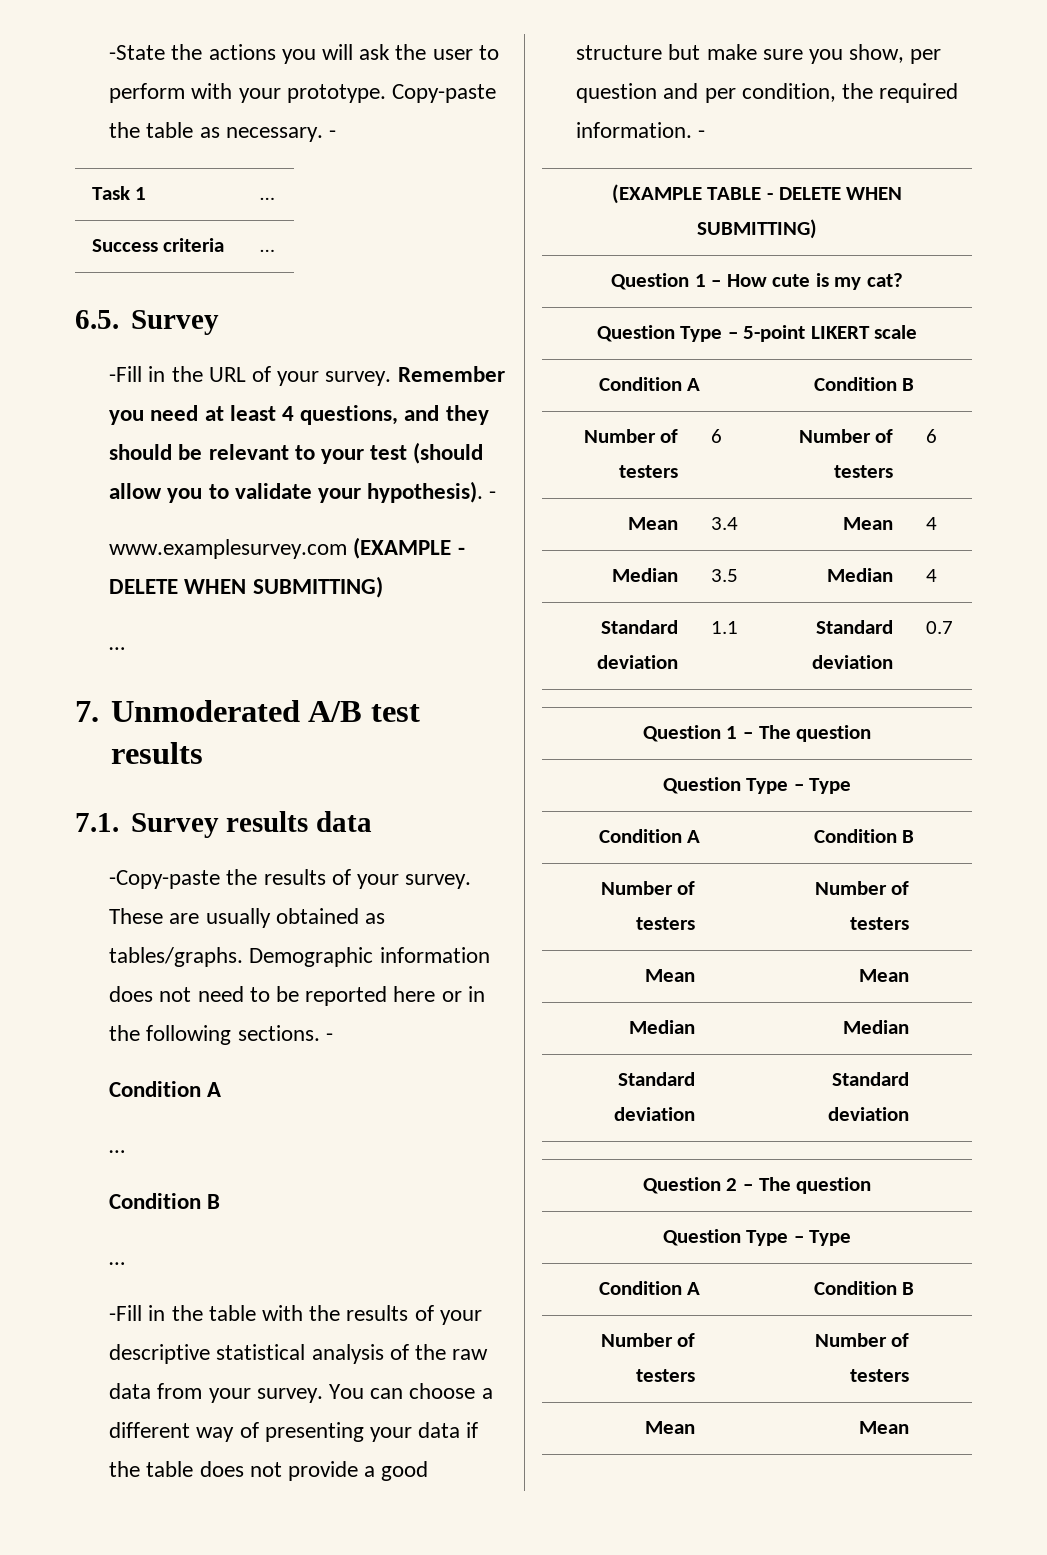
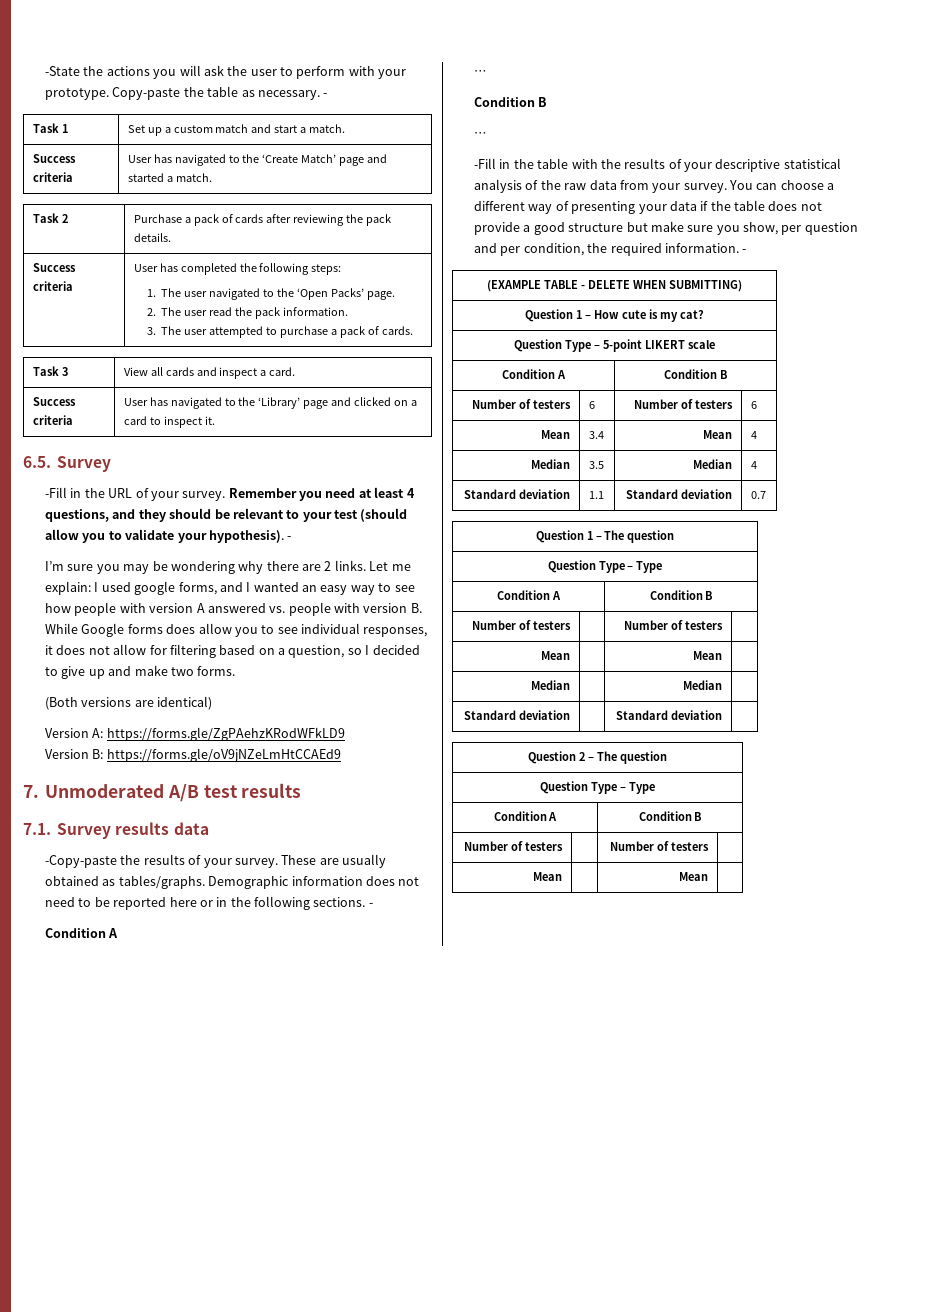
[259,197,275,200] [91,238,225,252] [259,249,275,252] … // Success criteria | … -> [127,124,346,136] [32,154,76,163] [32,172,73,182] [127,154,388,166] [127,173,212,182] [32,213,68,223] [133,214,392,226] [133,233,171,242] [32,263,76,272] [32,281,73,291] [133,263,342,275] [146,288,396,300] [146,307,349,319] [146,326,414,338] [32,366,68,376] [123,367,296,379] [32,397,76,406] [32,415,73,425] [123,397,418,409] [123,416,215,428] Set up a custom match and start a match. // Success criteria | User has navigated to the ‘Create Match’ page and started a match. // Task 2 | Purchase a pack of cards after reviewing the pack details. // Success criteria | User has completed the following steps: // 1. The user navigated to the ‘Open Packs’ page. // 2. The user read the pack information. // 3. The user attempted to purchase a pack of cards. // Task 3 | View all cards and inspect a card. // Success criteria | User has navigated to the ‘Library’ page and clicked on a card to inspect it.
[109,537,465,559] [109,576,383,598] [109,647,126,650] www.examplesurvey.com (EXAMPLE - DELETE WHEN SUBMITTING) // … -> [45,560,411,574] [45,581,415,595] [45,602,422,616] [45,623,428,637] [45,644,420,658] [45,665,236,679] [45,696,213,710] [45,727,345,741] [45,748,341,762] I’m sure you may be wondering why there are 2 links. Let me explain: I used google forms, and I wanted an easy way to see how people with version A answered vs. people with version B. While Google forms does allow you to see individual responses, it does not allow for filtering based on a question, so I decided to give up and make two forms. // (Both versions are identical) // Version A: https://forms.gle/ZgPAehzKRodWFkLD9 // Version B: https://forms.gle/oV9jNZeLmHtCCAEd9

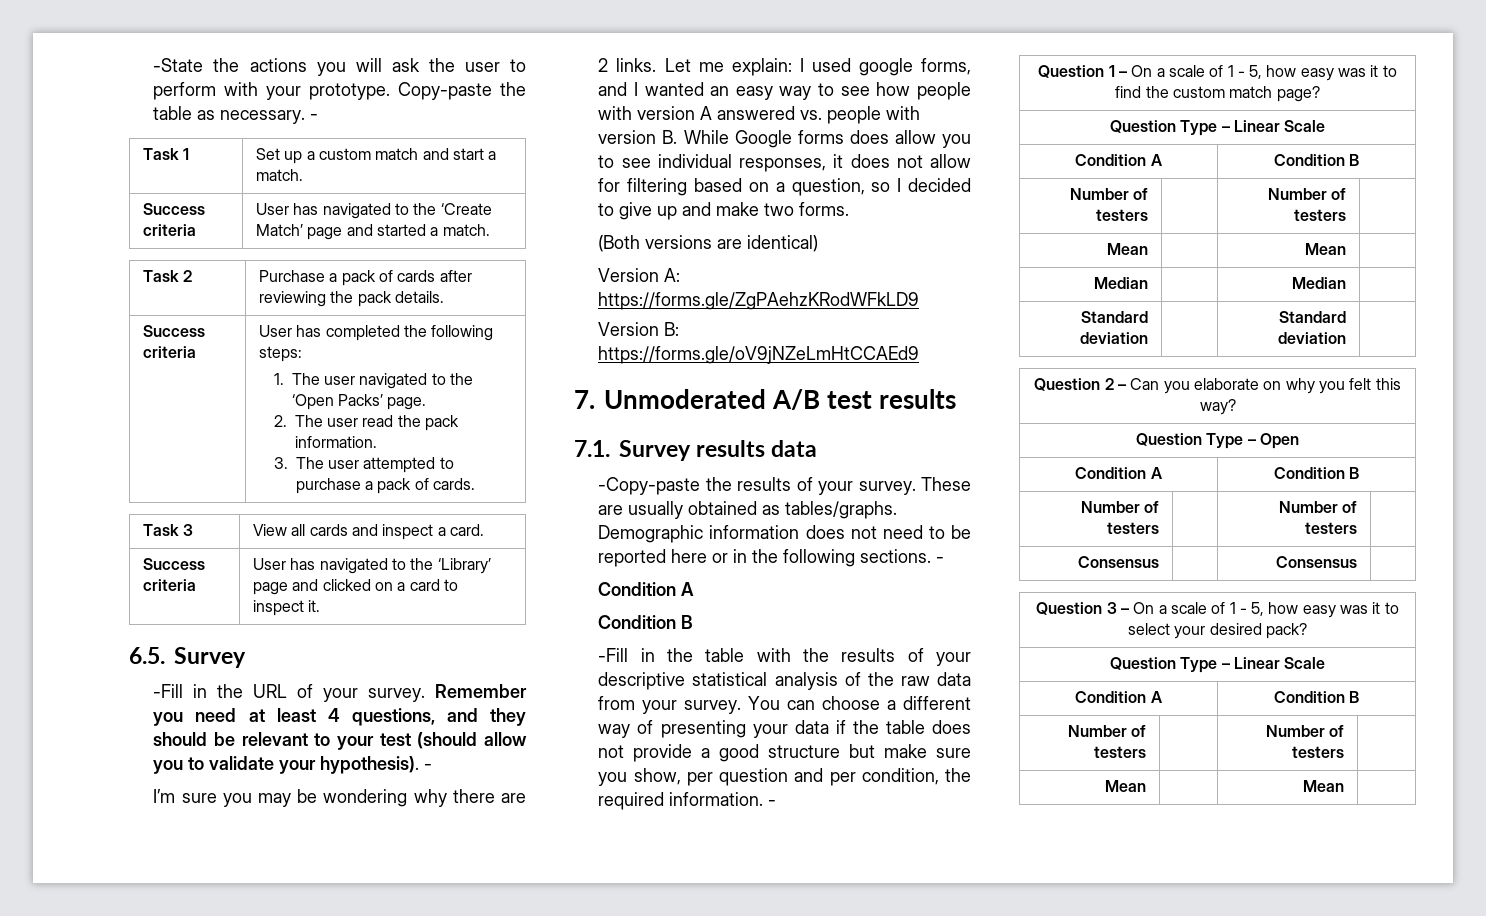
[474,70,488,76] [474,97,548,107] [474,132,488,138] // … // Condition B // … -> [598,615,694,629] // Condition B
[487,280,742,292] [525,309,704,322] [514,339,715,352] [502,369,566,379] [664,369,728,379] [472,399,572,409] [588,401,595,409] [634,399,734,409] [750,401,757,409] [541,430,571,439] [588,431,604,439] [703,430,733,439] [750,431,757,439] [531,459,571,469] [588,461,604,469] [693,459,733,469] [750,461,757,469] [464,489,571,499] [588,491,604,499] [626,489,733,499] [750,491,766,499] [535,530,675,543] [547,560,663,573] (EXAMPLE TABLE - DELETE WHEN SUBMITTING) // Question 1 – How cute is my cat? // Question Type – 5-point LIKERT scale // Condition A | Condition B // Number of testers | 6 | Number of testers | 6 // Mean | 3.4 | Mean | 4 // Median | 3.5 | Median | 4 // Standard deviation | 1.1 | Standard deviation | 0.7 // Question 1 – The question // Question Type – Type -> [1038,65,1397,81] [1115,86,1320,102] [1109,120,1326,136] Question 1 – On a scale of 1 - 5, how easy was it to find the custom match page? // Question Type – Linear Scale
[596,751,667,764] [540,781,655,794] The question // Question Type – Type -> [1130,378,1401,394] [1199,399,1236,415] [1136,433,1299,449] [1075,467,1162,479] [1273,467,1360,479] [1080,501,1160,513] [1107,522,1160,534] [1278,501,1358,513] [1305,522,1358,534] [1078,556,1160,568] [1276,556,1358,568] [1036,602,1399,618] [1128,623,1307,639] [1109,657,1326,673] Can you elaborate on why you felt this way? // Question Type – Open // Condition A | Condition B // Number of testers | | Number of testers | // Consensus | | Consensus | // Question 3 – On a scale of 1 - 5, how easy was it to select your desired pack? // Question Type – Linear Scale

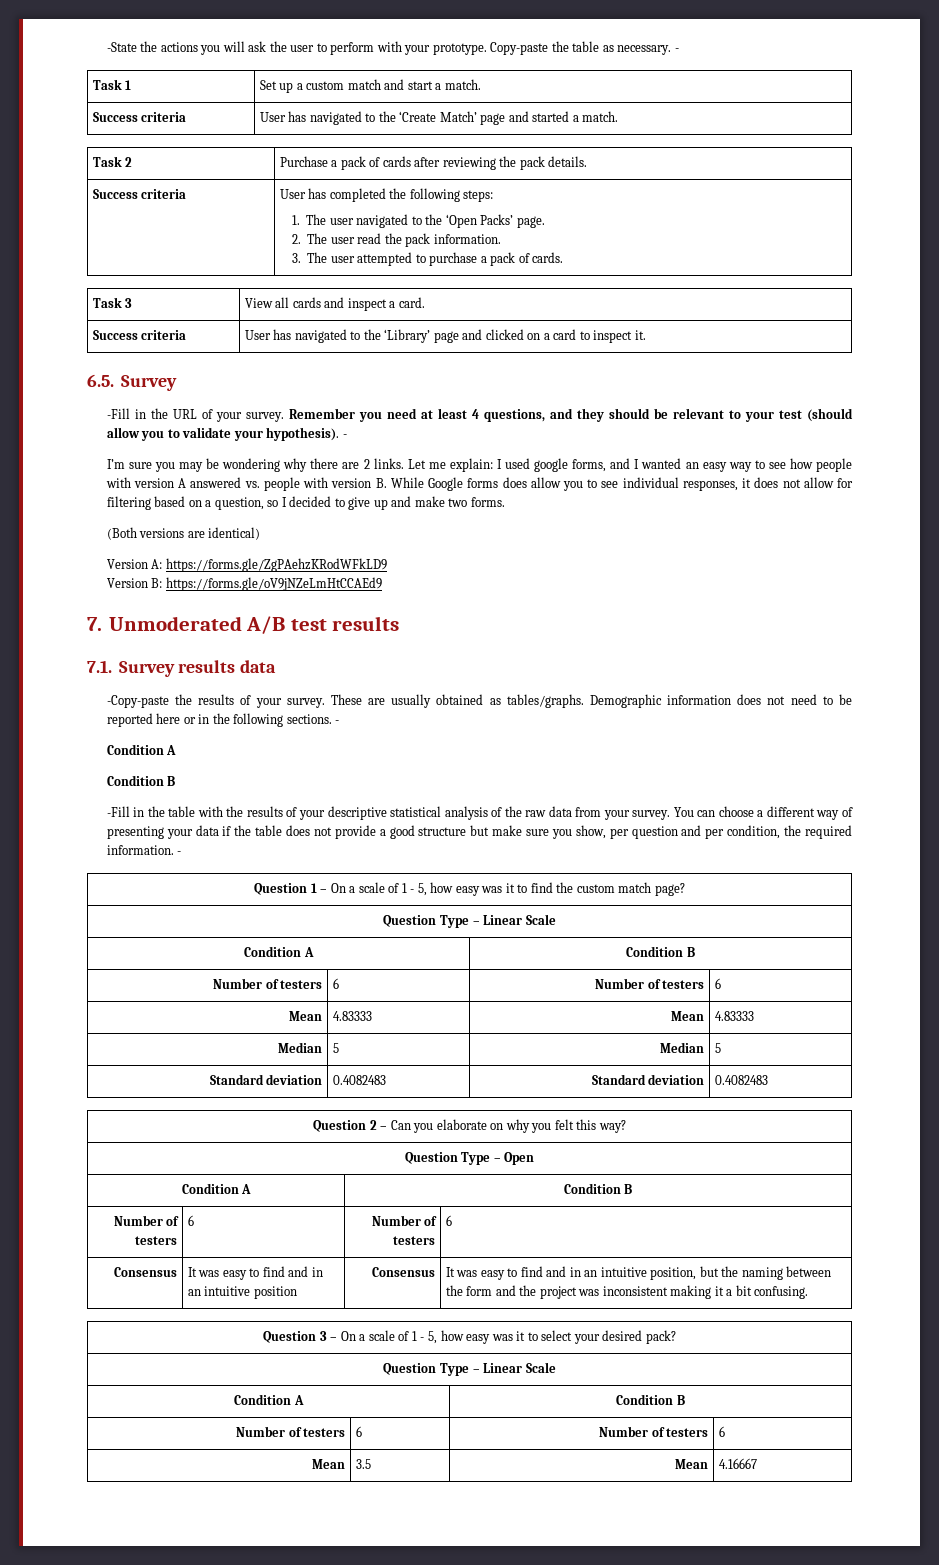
[1267,188,1347,200] [1294,209,1347,221] [1107,243,1149,255] [1305,243,1347,255] [1094,277,1149,289] [1292,277,1347,289] [1081,311,1149,323] [1080,332,1149,344] [1279,311,1347,323] [1278,332,1347,344] | Number of testers | // Mean | | Mean | // Median | | Median | // Standard deviation | | Standard deviation | -> [332,978,339,989] [595,978,705,989] [714,978,721,989] [289,1011,323,1021] [332,1011,372,1021] [671,1011,705,1021] [714,1011,754,1021] [278,1042,323,1053] [332,1043,339,1053] [660,1042,705,1053] [714,1043,721,1053] [209,1074,323,1085] [332,1075,386,1085] [591,1074,705,1085] [714,1075,768,1085] 6 | Number of testers | 6 // Mean | 4.83333 | Mean | 4.83333 // Median | 5 | Median | 5 // Standard deviation | 0.4082483 | Standard deviation | 0.4082483
[1278,501,1358,513] [1305,522,1358,534] [1078,556,1160,568] [1276,556,1358,568] | Number of testers | // Consensus | | Consensus | -> [187,1215,194,1226] [371,1215,438,1226] [393,1236,436,1245] [445,1215,452,1226] [114,1267,178,1277] [187,1266,323,1280] [187,1286,297,1299] [372,1267,436,1277] [445,1266,832,1280] [445,1285,809,1299] 6 | Number of testers | 6 // Consensus | It was easy to find and in an intuitive position | Consensus | It was easy to find and in an intuitive position, but the naming between the form and the project was inconsistent making it a bit confusing.
[1265,725,1345,737] [1292,746,1345,758] [1105,780,1147,792] [1303,780,1345,792] | Number of testers | // Mean | | Mean | -> [355,1426,362,1437] [599,1426,709,1437] [718,1426,725,1437] [312,1459,346,1469] [355,1459,371,1469] [675,1459,709,1469] [718,1458,757,1469] 6 | Number of testers | 6 // Mean | 3.5 | Mean | 4.16667

